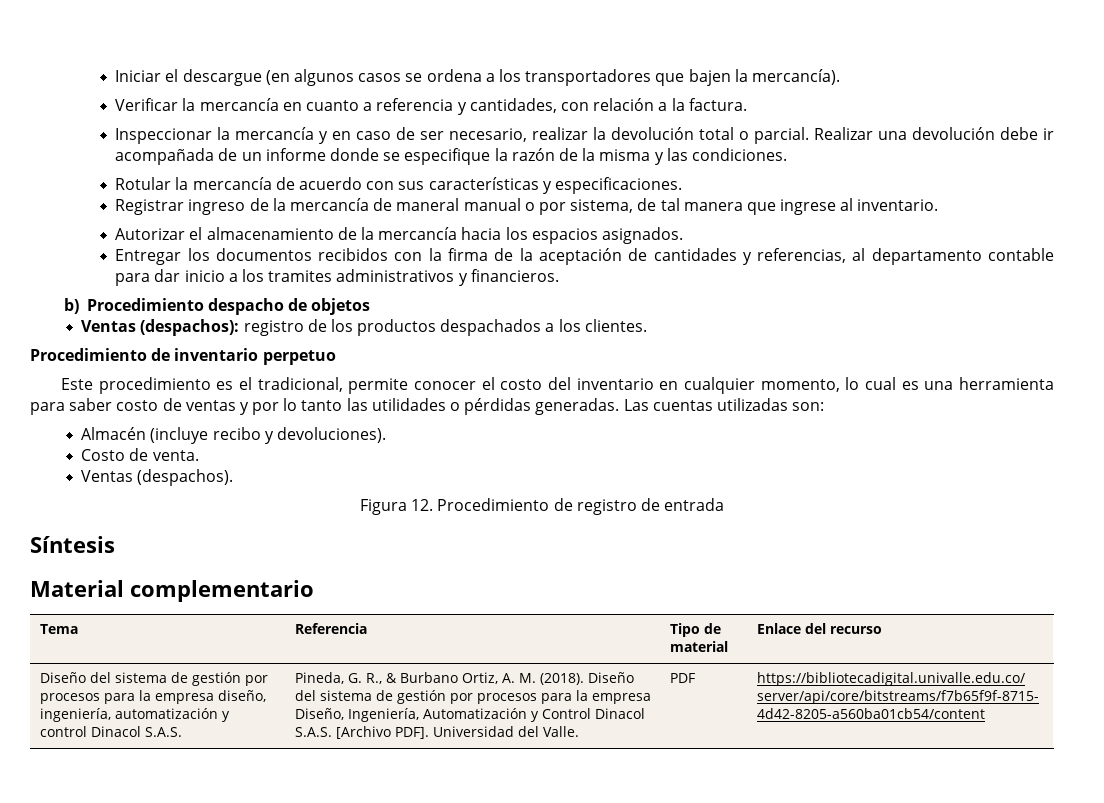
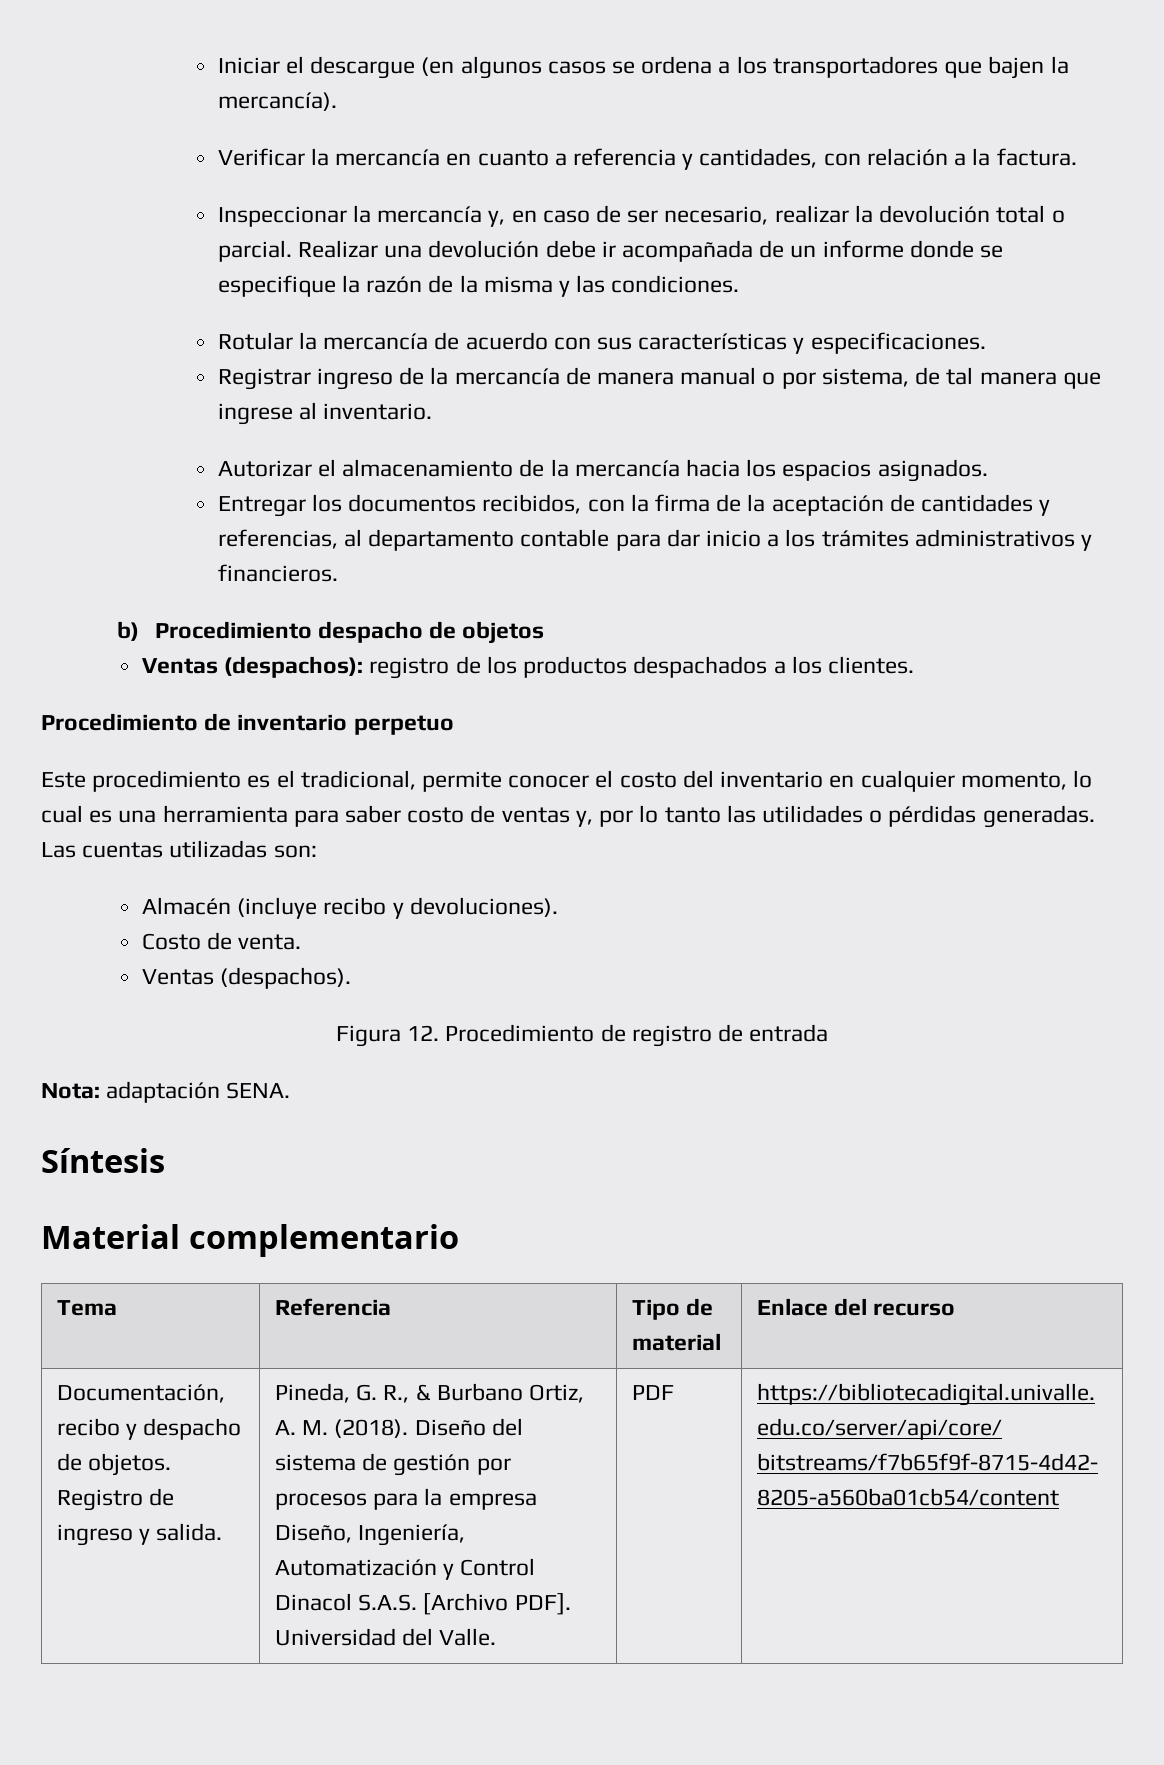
[319,131,329,144] y -> [488,210,506,227] y,
[396,198,460,211] maneral -> [597,372,675,385] manera
[318,248,389,261] recibidos -> [482,494,582,514] recibidos,
[268,270,333,282] tramites -> [821,530,909,547] trámites
[239,402,249,415] y -> [575,810,593,827] y,
(725, 504) none -> [41,1081,291,1103] // Nota: adaptación SENA.
[39,672,268,686] [39,690,266,704] [39,708,230,722] [39,726,182,737] Diseño del sistema de gestión por procesos para la empresa diseño, ingeniería, automatización y control Dinacol S.A.S. -> [56,1384,225,1403] [56,1418,242,1440] [56,1453,172,1476] [56,1488,175,1511] [56,1523,223,1546] Documentación, recibo y despacho de objetos. Registro de ingreso y salida.

